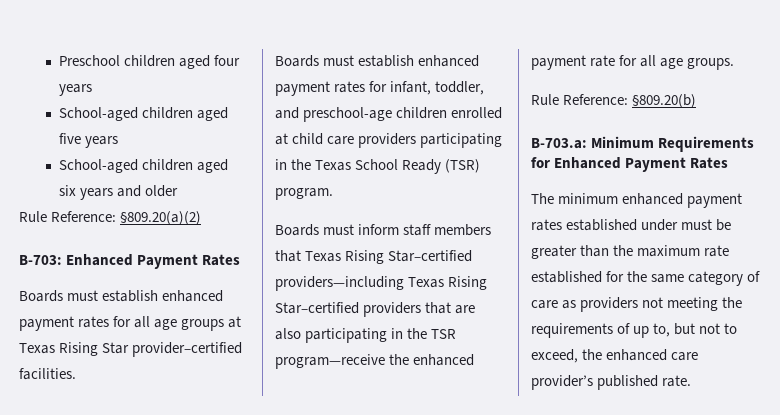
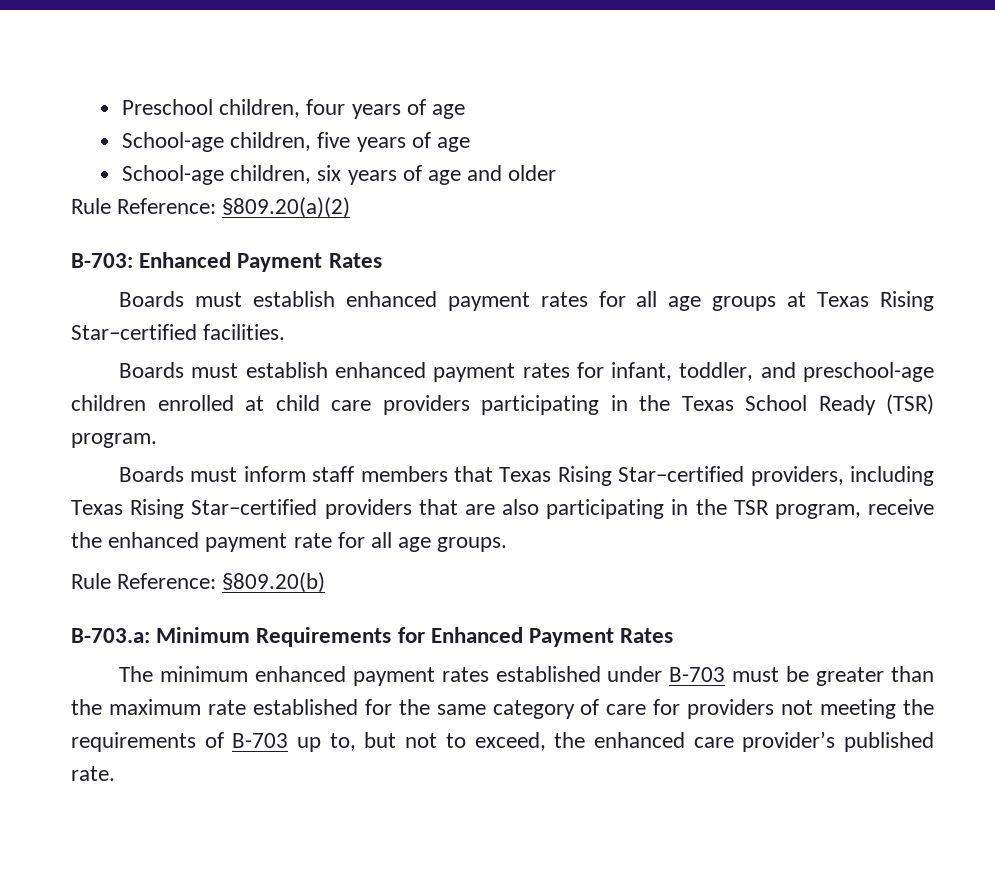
[124,55,211,69] children aged -> [219,99,301,118] children,
[59,107,229,121] [59,133,119,148] [59,159,229,173] [59,185,114,200] // School-aged children aged five years // School-aged children aged six years -> [406,99,465,119] [121,132,470,152] [121,165,461,185] of age // School-age children, five years of age // School-age children, six years of age
[102,342,243,357] Star provider–certified -> [71,324,197,340] Star–certified
[275,276,404,291] providers—including -> [750,466,934,486] providers, including
[275,354,385,369] program—receive -> [774,499,934,519] program, receive
(679, 225) none -> [669,667,726,682] B-703
[562,300,577,309] as -> [653,699,681,715] for
(631, 328) none -> [232,733,289,748] B-703

